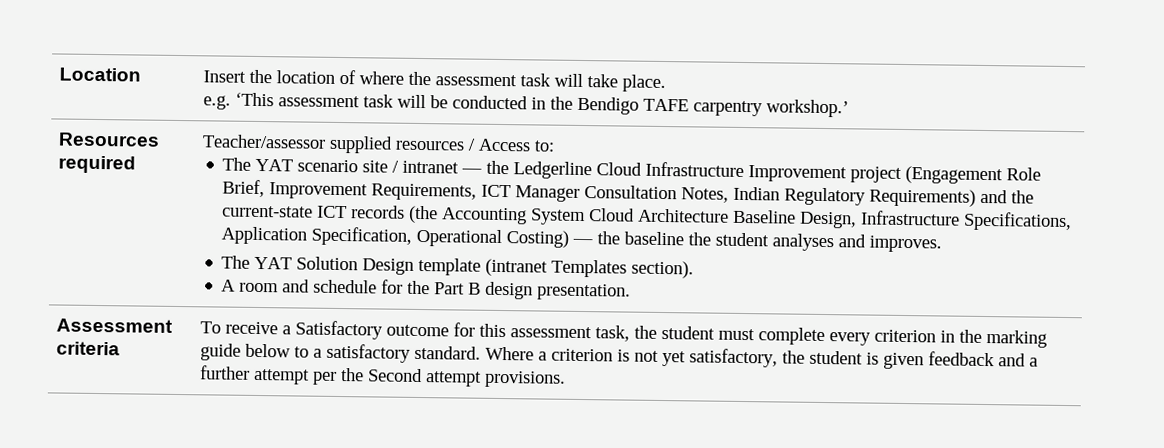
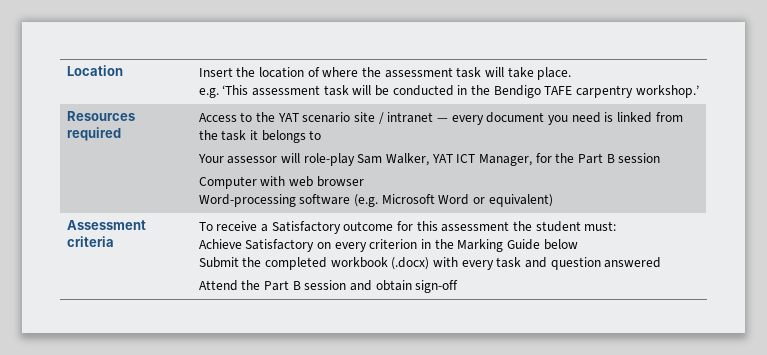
[201,134,555,154] [222,157,252,171] Teacher/assessor supplied resources / Access to: // The -> [198,112,276,122] Access to the
[486,160,1042,185] [222,179,1035,207] [222,205,1073,232] [221,226,943,253] [221,255,695,279] [221,279,632,301] the Ledgerline Cloud Infrastructure Improvement project (Engagement Role Brief, Improvement Requirements, ICT Manager Consultation Notes, Indian Regulatory Requirements) and the current-state ICT records (the Accounting System Cloud Architecture Baseline Design, Infrastructure Specifications, Application Specification, Operational Costing) — the baseline the student analyses and improves. // The YAT Solution Design template (intranet Templates section). // A room and schedule for the Part B design presentation. -> [451,112,683,125] [198,130,322,143] [197,153,661,166] [198,176,364,189] [198,194,553,207] every document you need is linked from the task it belongs to // Your assessor will role-play Sam Walker, YAT ICT Manager, for the Part B session // Computer with web browser // Word-processing software (e.g. Microsoft Word or equivalent)
[594,325,825,346] task, the student must complete -> [512,221,617,232] [198,239,332,252] the student must: // Achieve Satisfactory on
[985,330,1047,348] [199,343,241,361] marking guide -> [457,239,540,252] Marking Guide
[293,343,1038,370] [199,365,566,388] to a satisfactory standard. Where a criterion is not yet satisfactory, the student is given feedback and a further attempt per the Second attempt provisions. -> [198,257,662,270] [198,280,459,293] // Submit the completed workbook (.docx) with every task and question answered // Attend the Part B session and obtain sign-off

